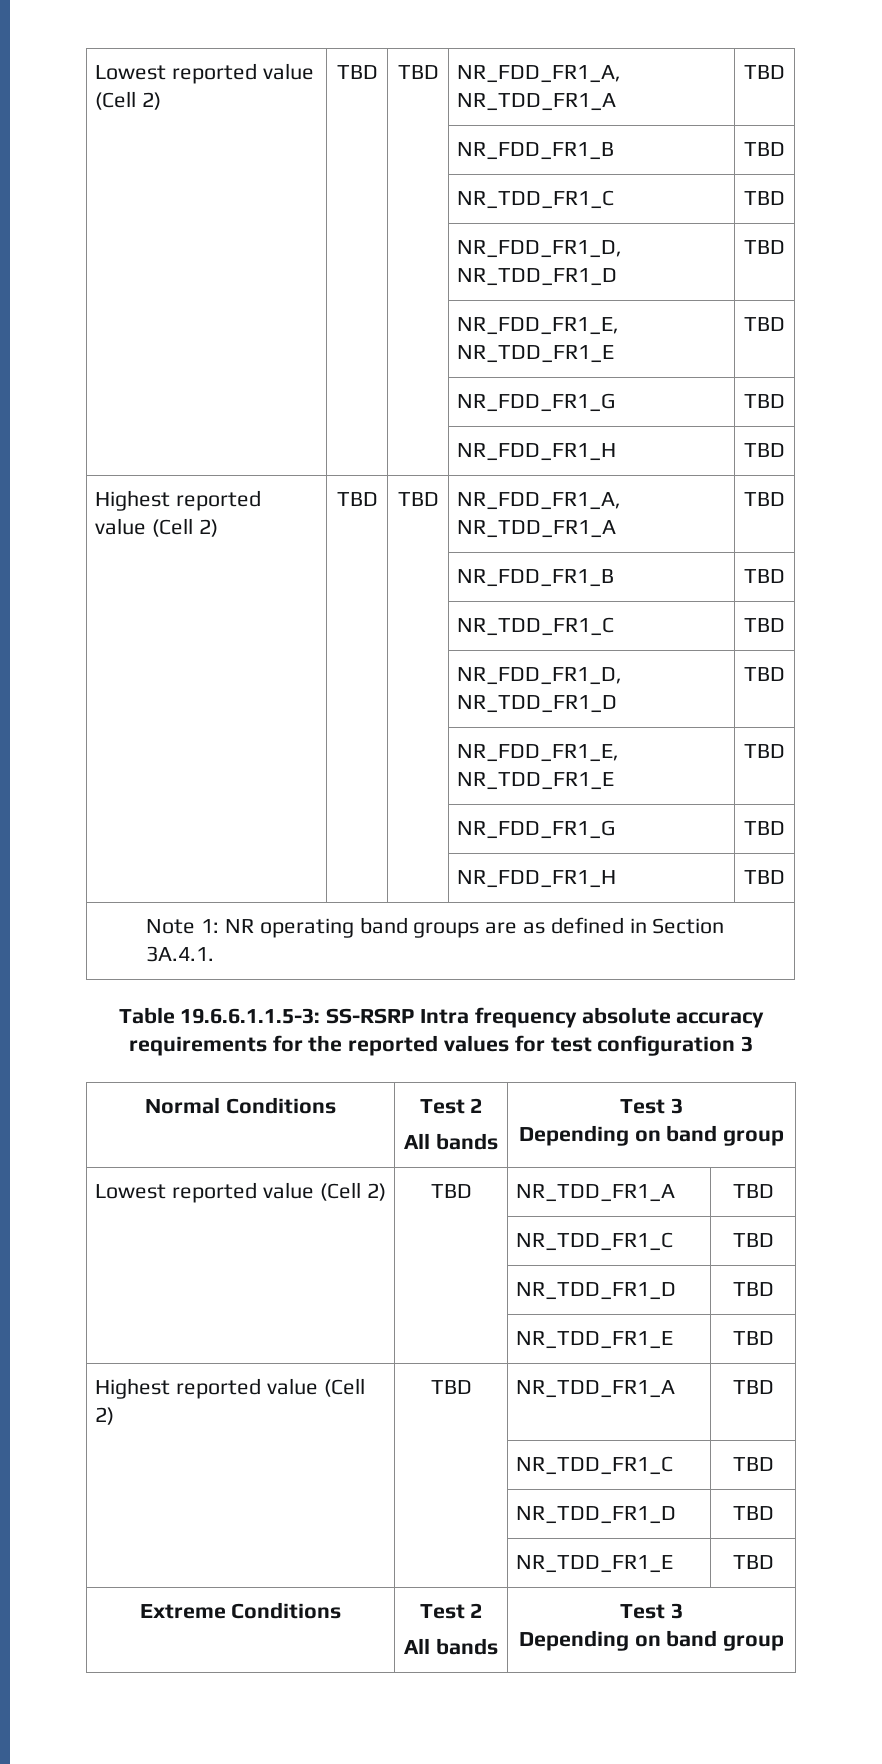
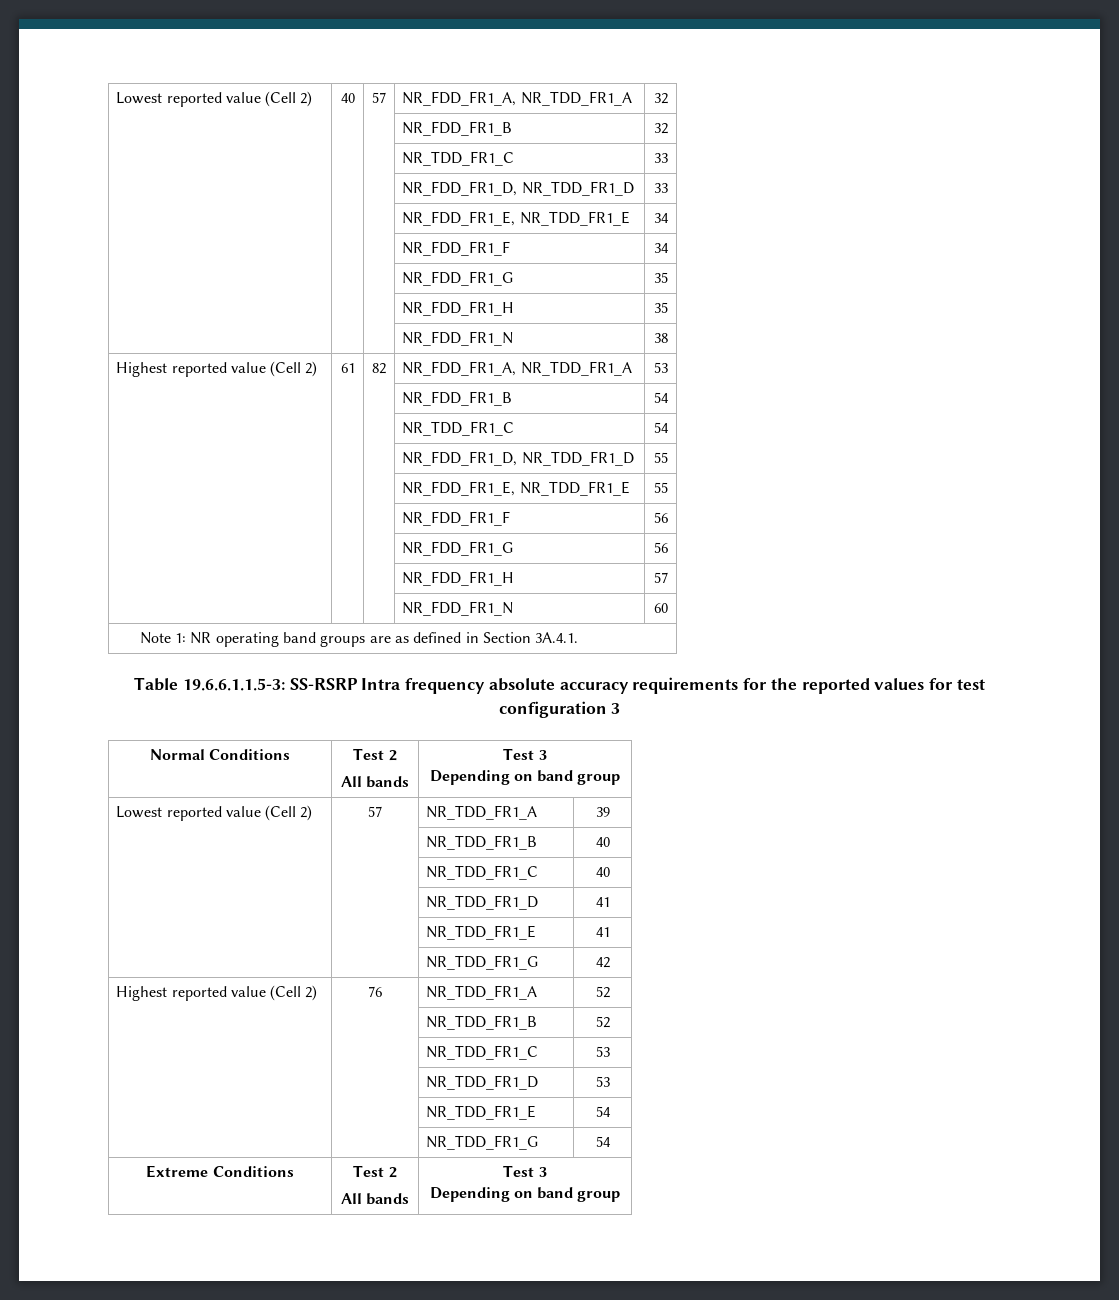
[95,63,314,84] [95,91,162,110] [336,65,378,79] [397,65,439,79] [457,65,622,83] [457,93,617,111] [744,65,785,79] [457,142,615,160] [744,142,785,156] [457,190,615,209] [744,191,785,205] [457,240,623,258] [457,268,618,286] [744,240,785,254] [457,317,620,335] [457,345,615,363] [744,317,785,331] [457,393,616,412] [744,394,785,408] [457,443,617,461] [744,443,785,457] [95,490,262,511] [95,518,218,537] [336,492,378,506] [397,492,439,506] [457,492,622,510] [457,520,617,538] [744,492,785,506] [457,569,615,587] [744,569,785,583] [457,617,615,636] [744,618,785,632] [457,667,623,685] [457,695,618,713] [744,667,785,681] [457,744,620,762] [457,772,615,790] [744,744,785,758] [457,820,616,839] [744,821,785,835] [457,870,617,888] [744,870,785,884] Lowest reported value (Cell 2) | TBD | TBD | NR_FDD_FR1_A, NR_TDD_FR1_A | TBD // | | | NR_FDD_FR1_B | TBD // | | | NR_TDD_FR1_C | TBD // | | | NR_FDD_FR1_D, NR_TDD_FR1_D | TBD // | | | NR_FDD_FR1_E, NR_TDD_FR1_E | TBD // | | | NR_FDD_FR1_G | TBD // | | | NR_FDD_FR1_H | TBD // Highest reported value (Cell 2) | TBD | TBD | NR_FDD_FR1_A, NR_TDD_FR1_A | TBD // | | | NR_FDD_FR1_B | TBD // | | | NR_TDD_FR1_C | TBD // | | | NR_FDD_FR1_D, NR_TDD_FR1_D | TBD // | | | NR_FDD_FR1_E, NR_TDD_FR1_E | TBD // | | | NR_FDD_FR1_G | TBD // | | | NR_FDD_FR1_H | TBD -> [116,91,313,107] [340,93,355,103] [372,92,386,103] [402,91,632,106] [653,93,668,104] [402,121,513,136] [653,123,668,134] [402,151,515,166] [653,153,668,163] [402,181,634,196] [653,183,668,193] [402,211,630,226] [653,213,669,223] [402,241,511,256] [653,243,669,253] [402,271,514,286] [653,272,668,283] [402,301,515,316] [653,302,668,313] [402,331,514,346] [653,333,668,343] [116,361,318,377] [340,363,355,373] [372,363,386,374] [402,361,632,376] [653,362,668,373] [402,391,513,406] [653,392,669,403] [402,421,515,436] [653,422,669,433] [402,451,634,466] [653,452,668,463] [402,481,630,496] [653,482,668,493] [402,511,511,526] [653,512,668,523] [402,541,514,556] [653,542,668,553] [402,571,515,586] [653,572,668,583] [402,601,514,616] [653,603,668,613] Lowest reported value (Cell 2) | 40 | 57 | NR_FDD_FR1_A, NR_TDD_FR1_A | 32 // | | | NR_FDD_FR1_B | 32 // | | | NR_TDD_FR1_C | 33 // | | | NR_FDD_FR1_D, NR_TDD_FR1_D | 33 // | | | NR_FDD_FR1_E, NR_TDD_FR1_E | 34 // | | | NR_FDD_FR1_F | 34 // | | | NR_FDD_FR1_G | 35 // | | | NR_FDD_FR1_H | 35 // | | | NR_FDD_FR1_N | 38 // Highest reported value (Cell 2) | 61 | 82 | NR_FDD_FR1_A, NR_TDD_FR1_A | 53 // | | | NR_FDD_FR1_B | 54 // | | | NR_TDD_FR1_C | 54 // | | | NR_FDD_FR1_D, NR_TDD_FR1_D | 55 // | | | NR_FDD_FR1_E, NR_TDD_FR1_E | 55 // | | | NR_FDD_FR1_F | 56 // | | | NR_FDD_FR1_G | 56 // | | | NR_FDD_FR1_H | 57 // | | | NR_FDD_FR1_N | 60
[430,1184,472,1198] [516,1184,676,1202] [732,1184,774,1198] [516,1232,674,1251] [732,1233,774,1247] [516,1282,677,1300] [732,1282,774,1296] [516,1331,674,1349] [732,1331,774,1345] [95,1378,365,1399] [95,1407,115,1425] [430,1380,472,1394] [516,1380,676,1398] [732,1380,774,1394] [516,1456,674,1475] [732,1457,774,1471] [516,1506,677,1524] [732,1506,774,1520] [516,1555,674,1573] [732,1555,774,1569] TBD | NR_TDD_FR1_A | TBD // | | NR_TDD_FR1_C | TBD // | | NR_TDD_FR1_D | TBD // | | NR_TDD_FR1_E | TBD // Highest reported value (Cell 2) | TBD | NR_TDD_FR1_A | TBD // | | NR_TDD_FR1_C | TBD // | | NR_TDD_FR1_D | TBD // | | NR_TDD_FR1_E | TBD -> [368,806,382,817] [426,805,538,820] [595,807,610,817] [426,835,538,850] [595,837,610,847] [426,865,539,880] [595,867,610,877] [426,895,539,910] [595,897,610,907] [426,925,537,940] [595,927,610,937] [426,955,539,970] [595,957,610,968] [116,985,318,1001] [368,986,382,997] [426,985,538,1000] [595,986,610,998] [426,1015,538,1030] [595,1016,610,1028] [426,1045,539,1060] [595,1046,610,1057] [426,1075,539,1090] [595,1076,610,1087] [426,1105,537,1120] [595,1106,611,1117] [426,1135,539,1150] [595,1136,611,1147] 57 | NR_TDD_FR1_A | 39 // | | NR_TDD_FR1_B | 40 // | | NR_TDD_FR1_C | 40 // | | NR_TDD_FR1_D | 41 // | | NR_TDD_FR1_E | 41 // | | NR_TDD_FR1_G | 42 // Highest reported value (Cell 2) | 76 | NR_TDD_FR1_A | 52 // | | NR_TDD_FR1_B | 52 // | | NR_TDD_FR1_C | 53 // | | NR_TDD_FR1_D | 53 // | | NR_TDD_FR1_E | 54 // | | NR_TDD_FR1_G | 54

